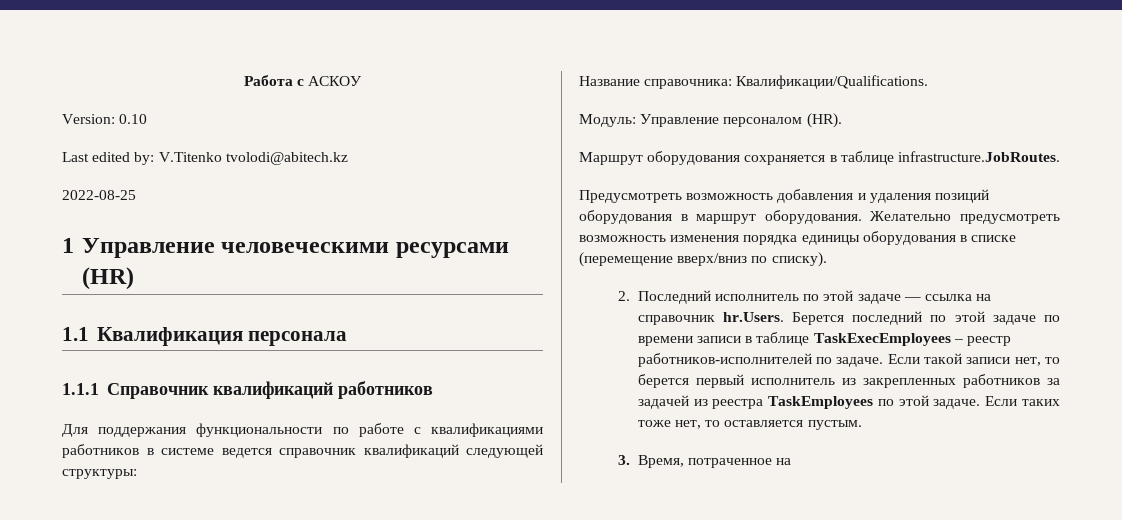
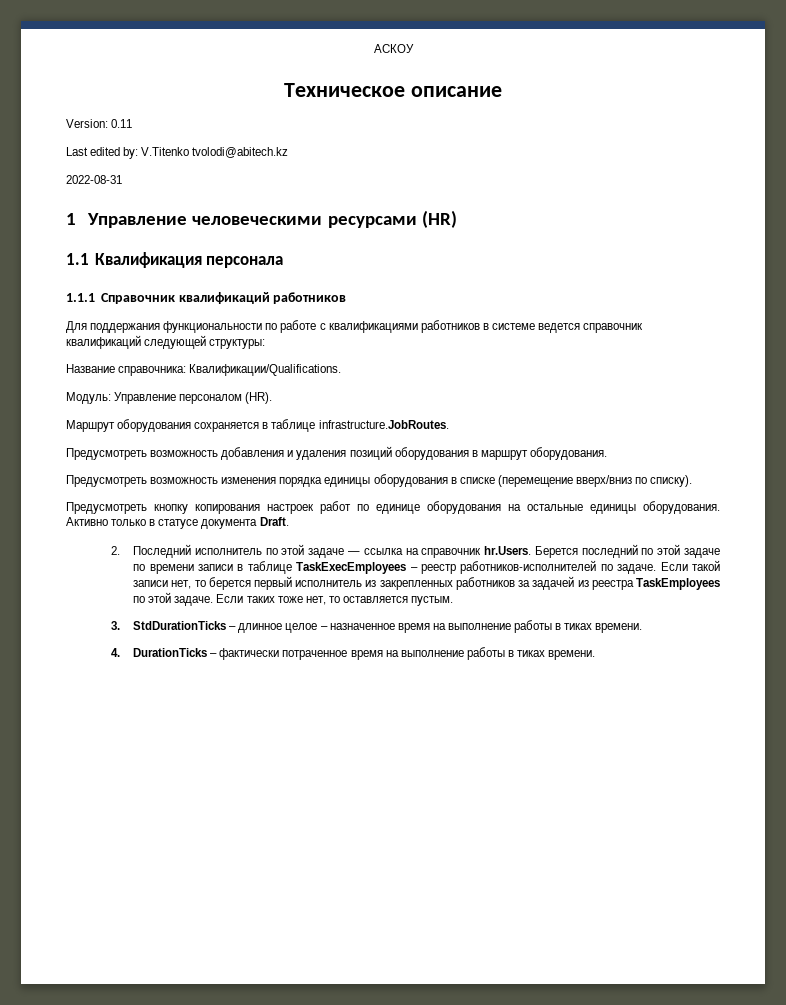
[243,75,304,86] Работа с -> (373, 48) none
(362, 81) none -> [284,83,502,97] // Техническое описание
[119,114,148,124] 0.10 -> [111,119,133,128] 0.11
[62,190,136,200] 2022-08-25 -> [66,175,122,184] 2022-08-31
[870,211,1060,224] Желательно предусмотреть -> [66,475,147,487] // Предусмотреть
(827, 259) none -> [66,501,720,514] [66,517,289,529] // Предусмотреть кнопку копирования настроек работ по единице оборудования на остальные единицы оборудования. Активно только в статусе документа Draft.
[637,455,792,468] Время, потраченное на -> [133,620,643,633] [110,647,596,660] StdDurationTicks – длинное целое – назначенное время на выполнение работы в тиках времени. // 4. DurationTicks – фактически потраченное время на выполнение работы в тиках времени.

